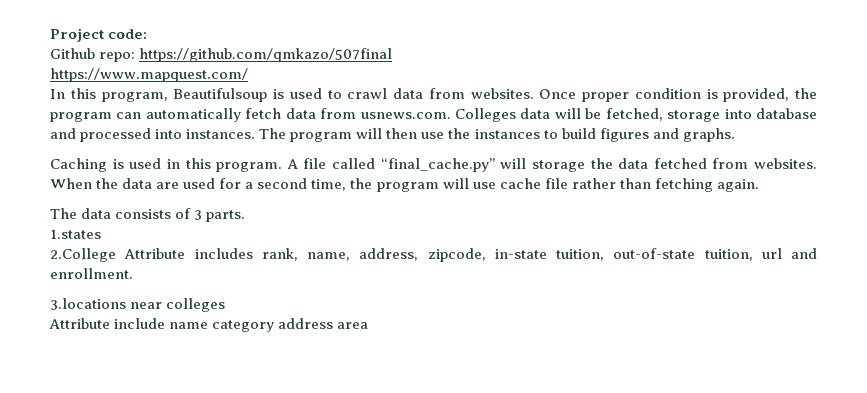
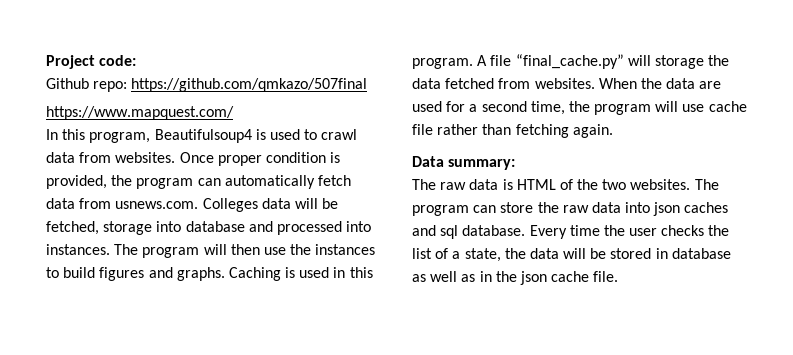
[173,88,268,102] Beautifulsoup -> [154,129,252,143] Beautifulsoup4
(735, 135) // -> (225, 274) none
[332,158,375,169] called -> (512, 60) none
[50,208,246,222] [50,229,101,239] [50,248,817,262] [50,268,133,279] [50,298,226,312] [49,318,369,332] // The data consists of 3 parts. // 1.states // 2.College Attribute includes rank, name, address, zipcode, in-state tuition, out-of-state tuition, url and enrollment. // 3.locations near colleges // Attribute include name category address area -> [412,156,516,170] [412,179,719,190] [412,202,729,216] [412,225,730,239] [412,248,731,262] [412,271,619,285] // Data summary: // The raw data is HTML of the two websites. The program can store the raw data into json caches and sql database. Every time the user checks the list of a state, the data will be stored in database as well as in the json cache file.

